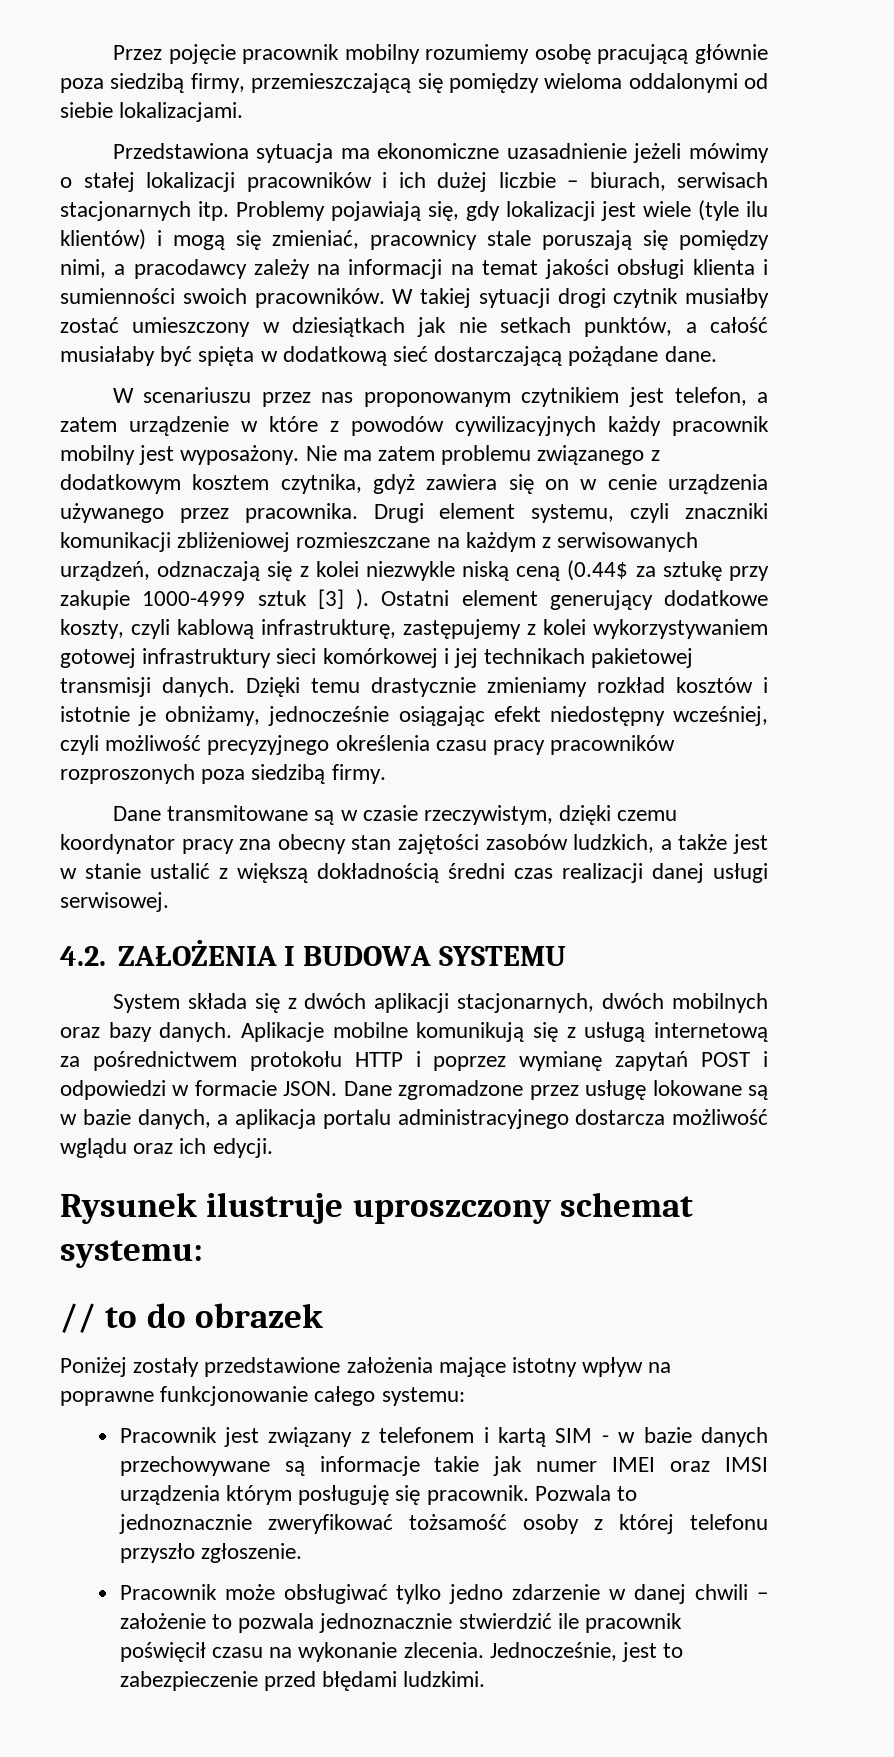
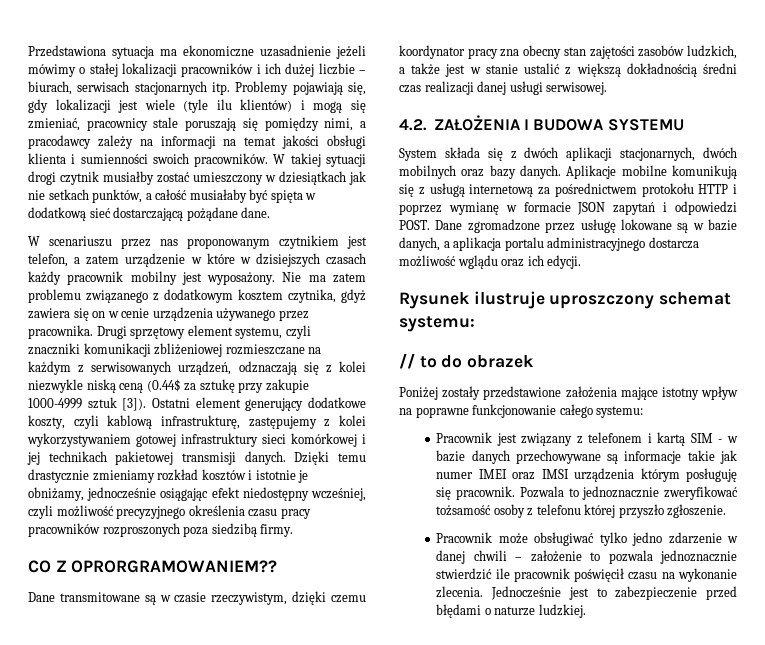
[112,44,768,64] [60,73,768,93] [60,102,244,122] Przez pojęcie pracownik mobilny rozumiemy osobę pracującą głównie poza siedzibą firmy, przemieszczającą się pomiędzy wieloma oddalonymi od siebie lokalizacjami. // -> (28, 51) none
[330,416,596,436] z powodów cywilizacyjnych -> [239,253,366,267] w dzisiejszych czasach
(424, 513) none -> [130,327,186,339] sprzętowy
[317,589,369,610] [3] ). -> [122,398,147,411] [3]).
(386, 774) none -> [28,560,278,573] // CO Z OPRORGRAMOWANIEM??
[615,1051,768,1071] [60,1080,338,1100] zapytań POST i odpowiedzi w formacie JSON. -> [505,201,737,215] [399,220,430,230] w formacie JSON zapytań i odpowiedzi POST.
[618,1514,768,1534] której telefonu -> [536,504,616,518] telefonu której
[489,1642,617,1661] Jednocześnie, -> [491,586,562,600] Jednocześnie
[403,1671,486,1687] ludzkimi. -> [484,604,586,618] o naturze ludzkiej.

